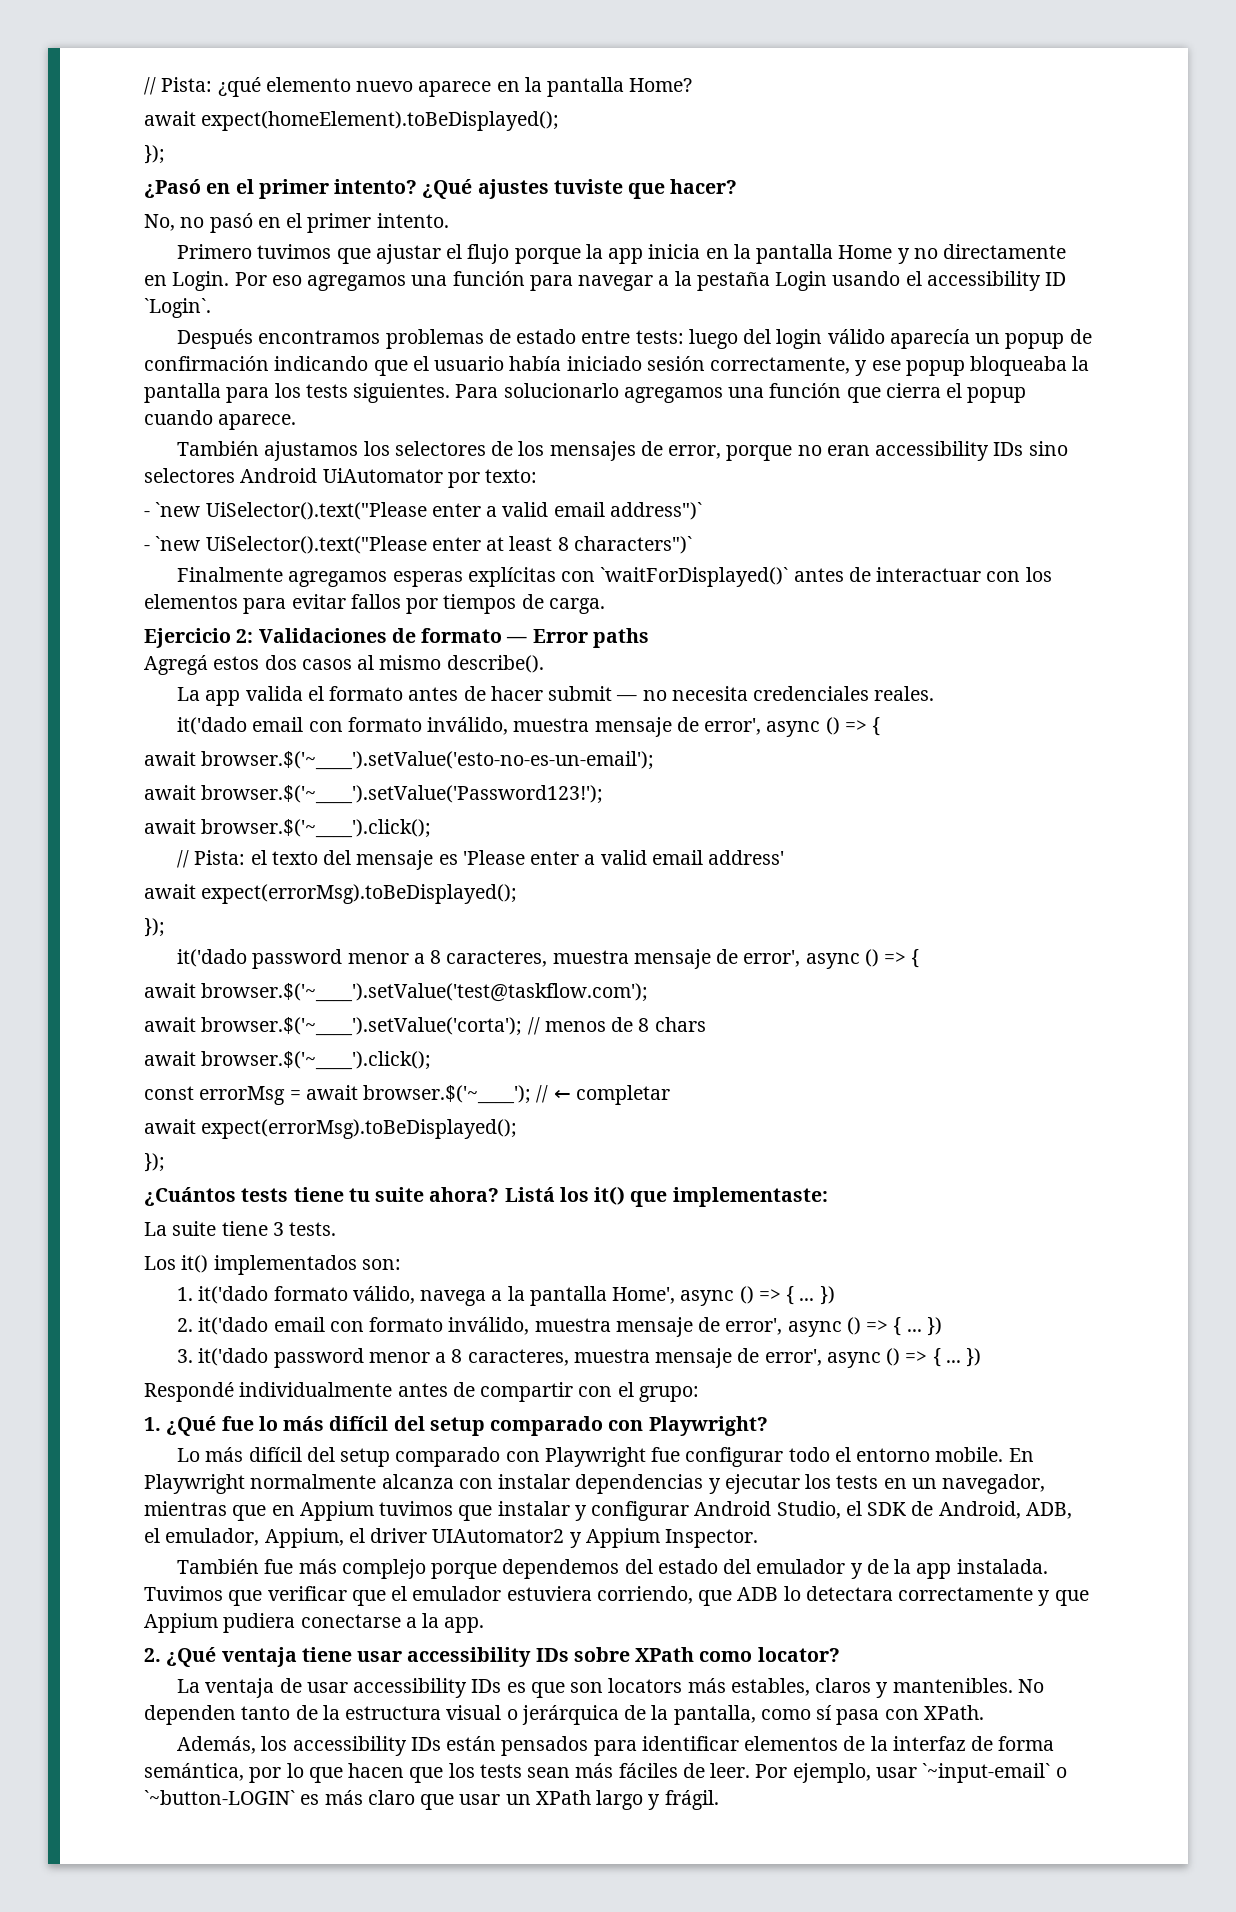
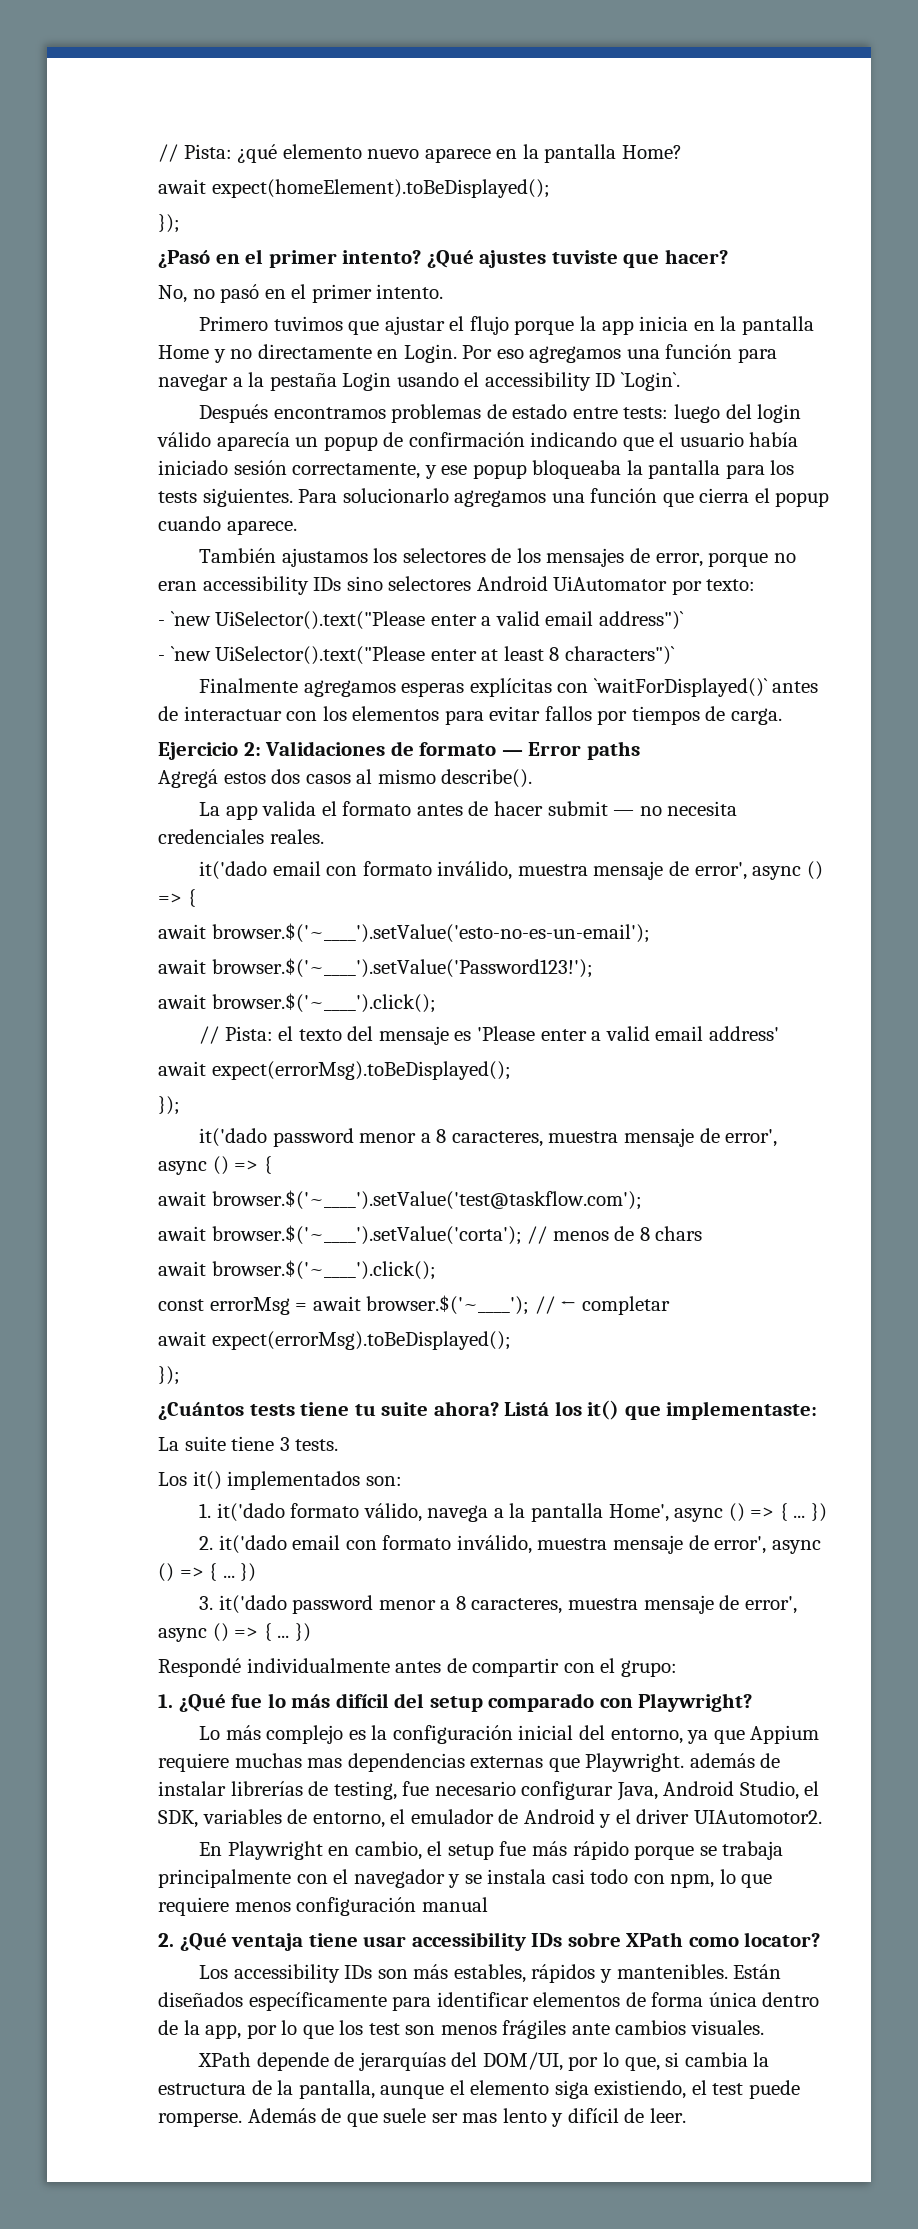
[248,1447,1034,1467] [144,1474,1046,1494] [144,1501,1072,1521] [144,1528,759,1548] [176,1559,1048,1579] [144,1586,1089,1606] [144,1613,485,1633] difícil del setup comparado con Playwright fue configurar todo el entorno mobile. En Playwright normalmente alcanza con instalar dependencias y ejecutar los tests en un navegador, mientras que en Appium tuvimos que instalar y configurar Android Studio, el SDK de Android, ADB, el emulador, Appium, el driver UIAutomator2 y Appium Inspector. // También fue más complejo porque dependemos del estado del emulador y de la app instalada. Tuvimos que verificar que el emulador estuviera corriendo, que ADB lo detectara correctamente y que Appium pudiera conectarse a la app. -> [266,1725,820,1744] [158,1753,781,1772] [158,1781,820,1801] [158,1809,822,1828] [199,1841,784,1860] [158,1869,773,1888] [158,1897,488,1916] complejo es la configuración inicial del entorno, ya que Appium requiere muchas mas dependencias externas que Playwright. además de instalar librerías de testing, fue necesario configurar Java, Android Studio, el SDK, variables de entorno, el emulador de Android y el driver UIAutomotor2. // En Playwright en cambio, el setup fue más rápido porque se trabaja principalmente con el navegador y se instala casi todo con npm, lo que requiere menos configuración manual
[176,1678,683,1698] La ventaja de usar accessibility IDs es que son locators -> [199,1964,408,1983] Los accessibility IDs son
[815,1678,872,1693] claros -> [531,1964,596,1983] rápidos
[1017,1679,1044,1693] [144,1705,984,1725] [176,1736,1055,1756] [144,1763,1067,1783] [144,1790,719,1810] No dependen tanto de la estructura visual o jerárquica de la pantalla, como sí pasa con XPath. // Además, los accessibility IDs están pensados para identificar elementos de la interfaz de forma semántica, por lo que hacen que los tests sean más fáciles de leer. Por ejemplo, usar `~input-email` o `~button-LOGIN` es más claro que usar un XPath largo y frágil. -> [733,1964,782,1979] [158,1992,820,2011] [158,2020,764,2039] [198,2052,770,2071] [158,2080,800,2099] [158,2108,686,2127] Están diseñados específicamente para identificar elementos de forma única dentro de la app, por lo que los test son menos frágiles ante cambios visuales. // XPath depende de jerarquías del DOM/UI, por lo que, si cambia la estructura de la pantalla, aunque el elemento siga existiendo, el test puede romperse. Además de que suele ser mas lento y difícil de leer.

